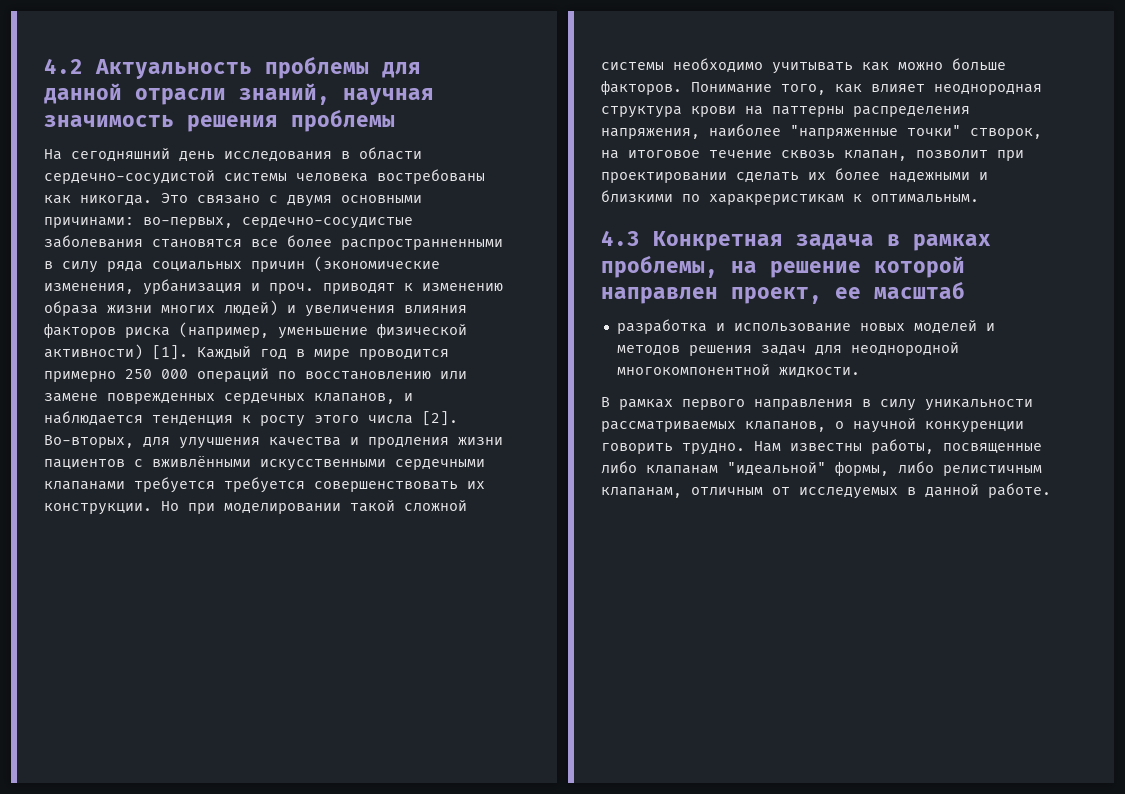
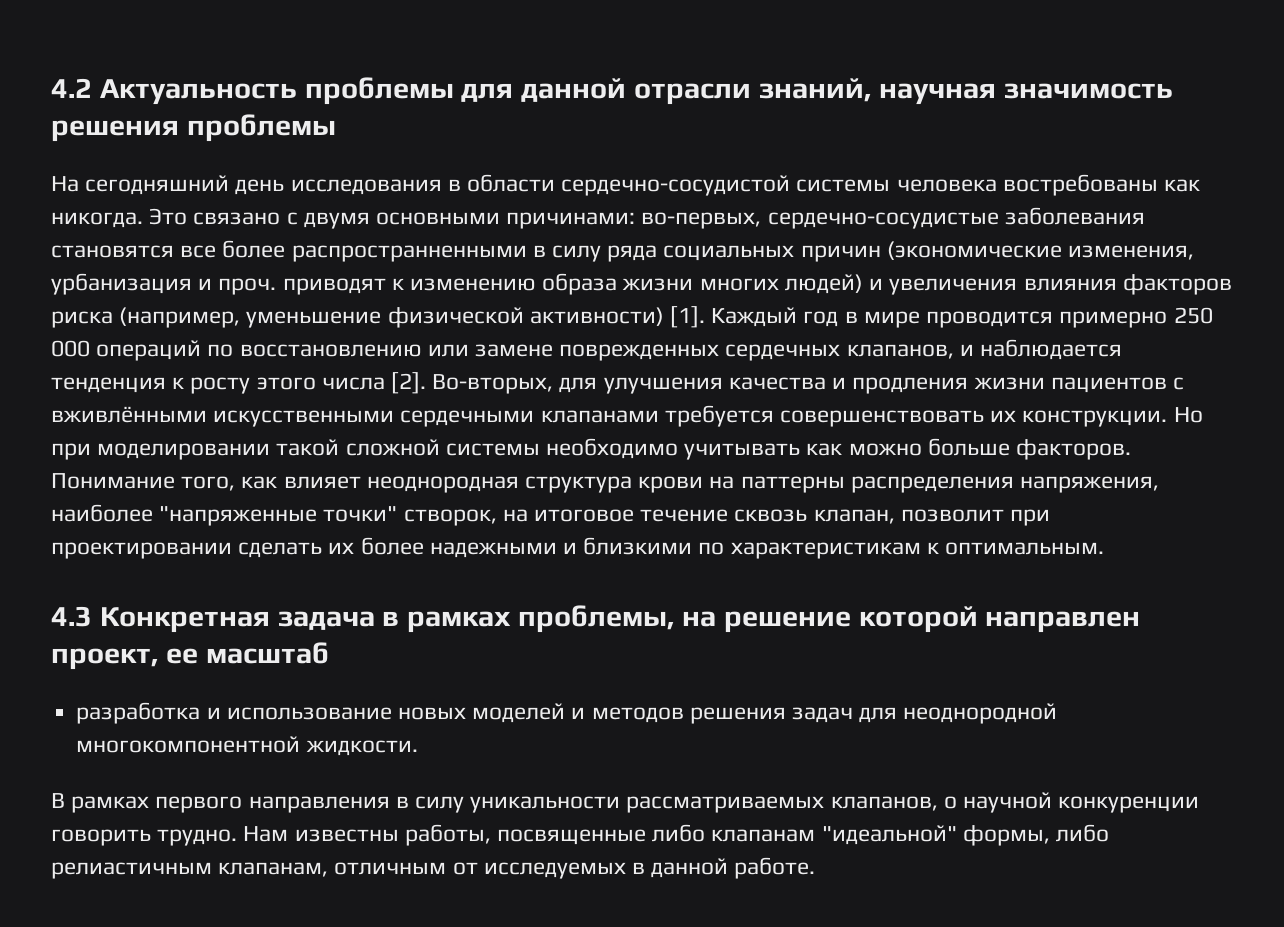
[224,477,305,493] требуется -> (774, 416) none
[709,194,844,205] харакреристикам -> [730,542,921,559] характеристикам
[943,465,1042,476] релистичным -> [51,862,212,879] релиастичным

